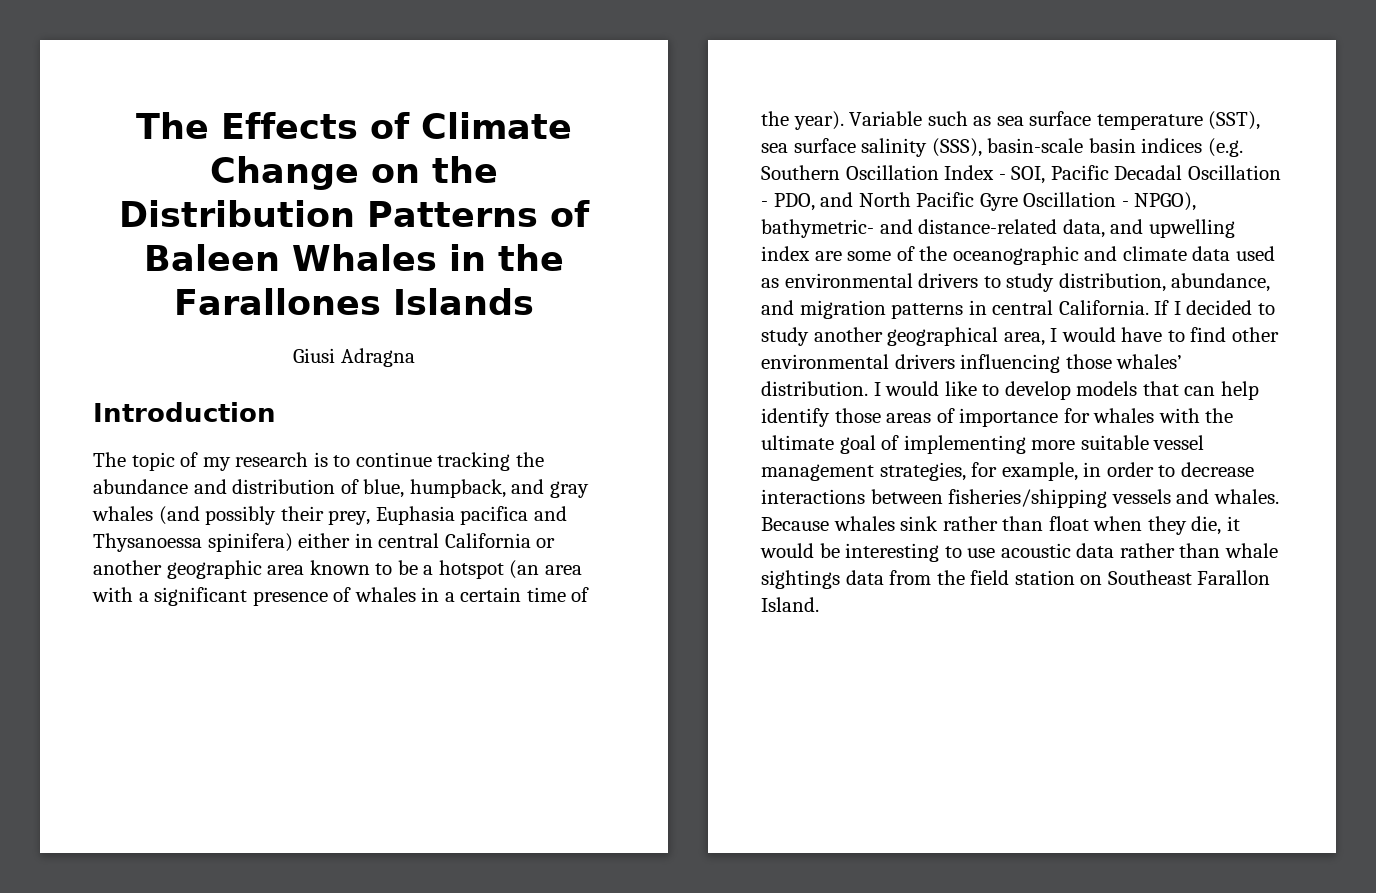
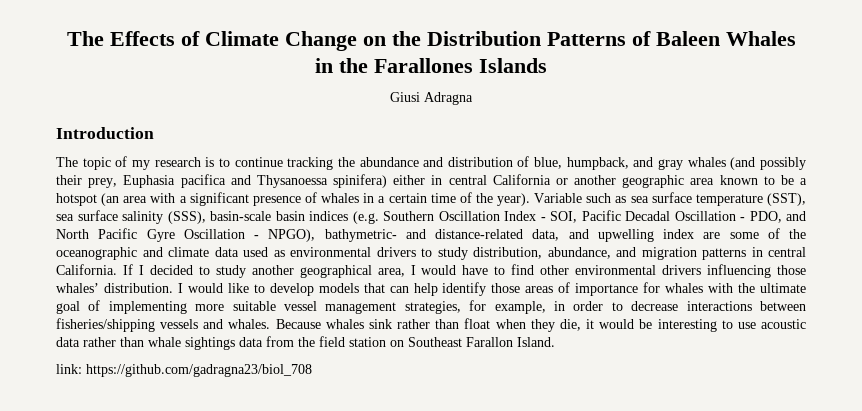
(819, 604) none -> [56,364,312,377] // link: https://github.com/gadragna23/biol_708

